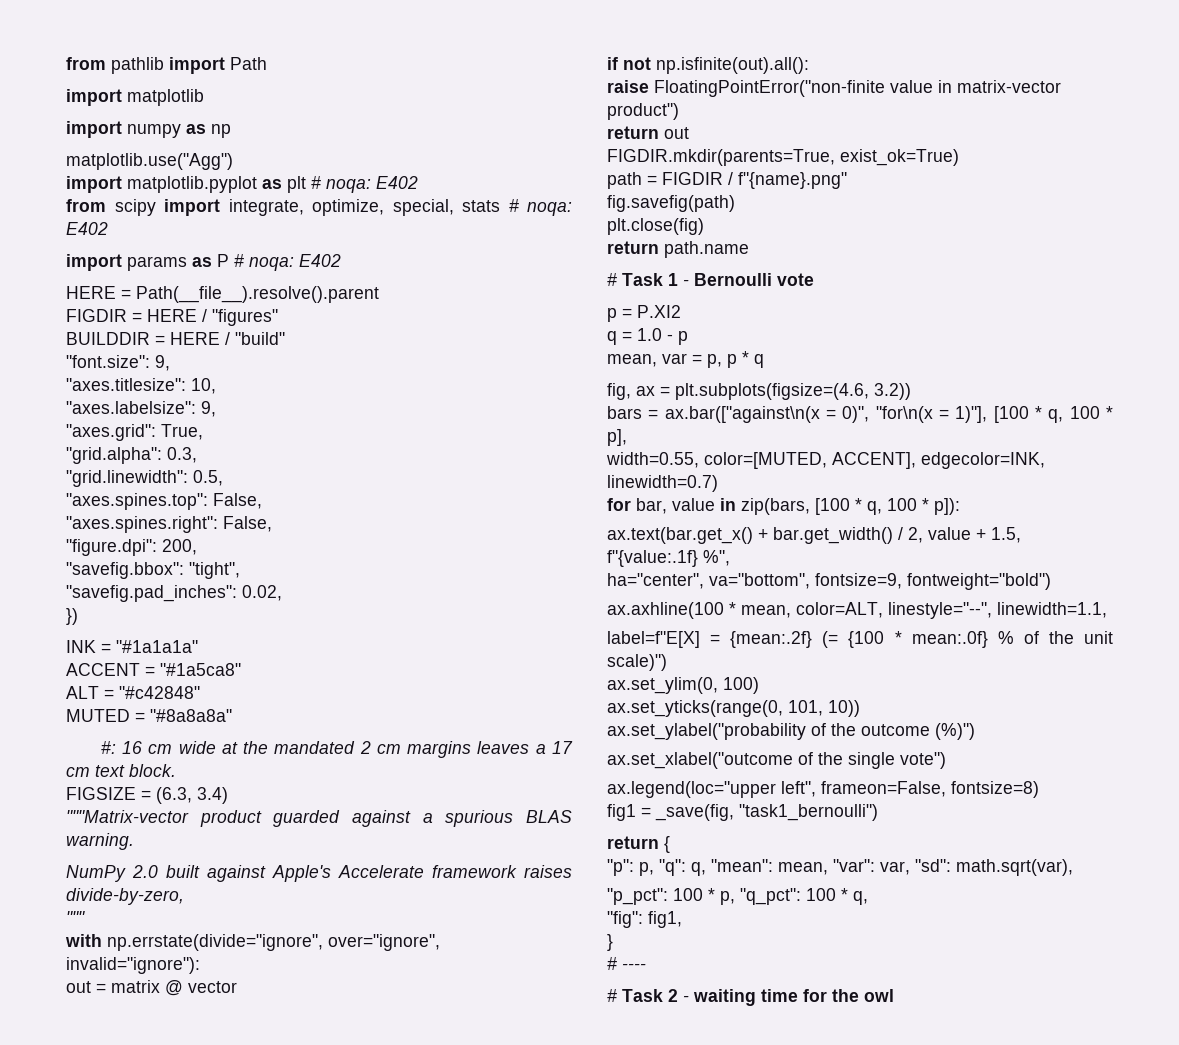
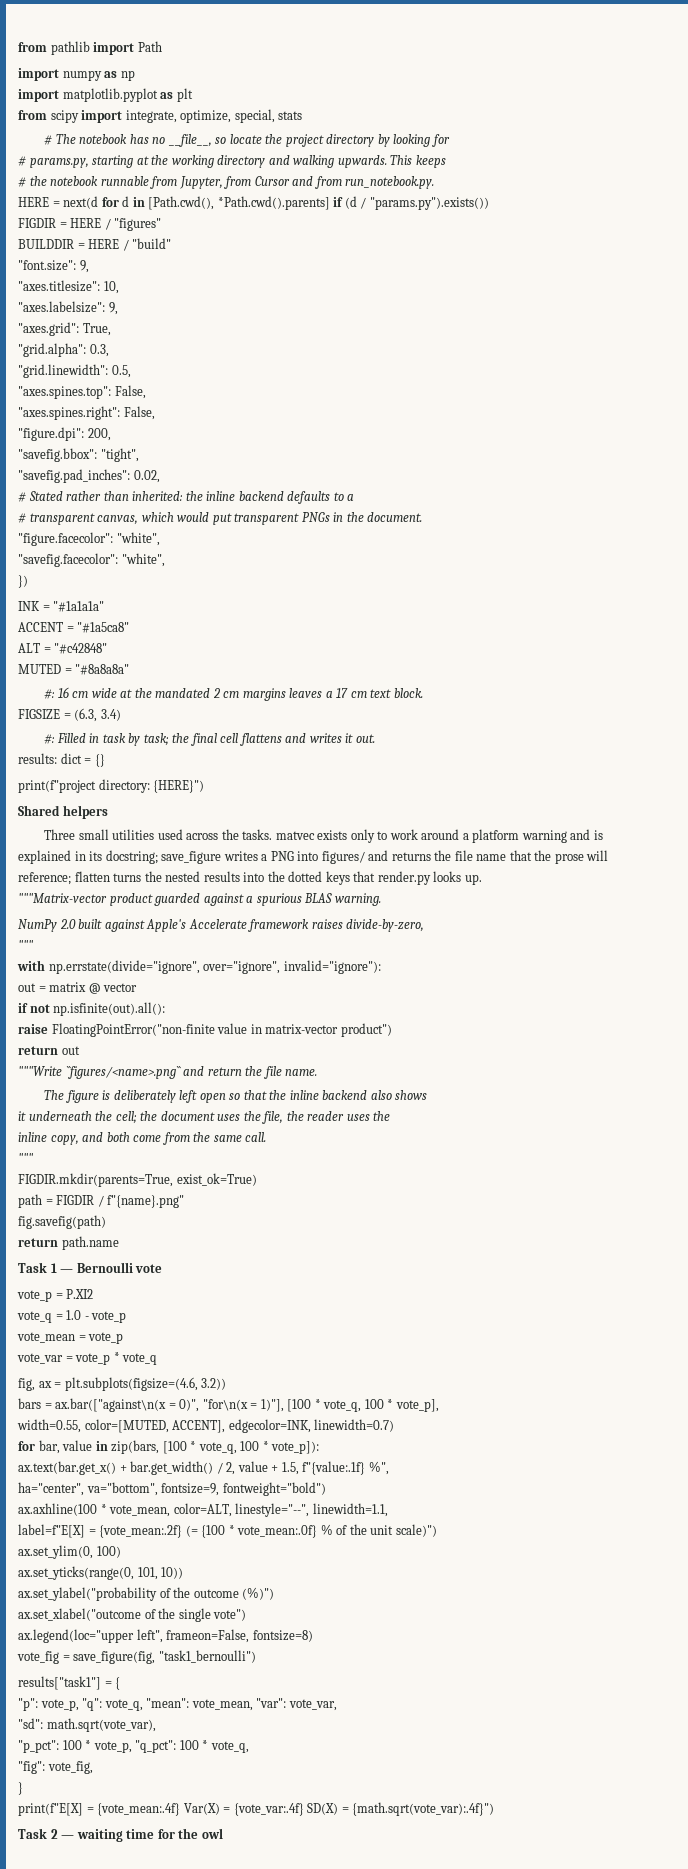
[66,89,204,106] // import matplotlib -> (162, 46) none
[66,153,233,170] // matplotlib.use("Agg") -> (135, 75) none
[311,176,418,193] # noqa: E402 -> (193, 95) none
[508,199,572,216] [66,222,108,235] [66,254,341,271] [66,286,379,303] # noqa: E402 // import params as P # noqa: E402 // HERE = Path(__file__).resolve().parent -> [44,134,450,147] [18,155,446,168] [18,176,435,189] [18,196,489,210] // # The notebook has no __file__, so locate the project directory by looking for // # params.py, starting at the working directory and walking upwards. This keeps // # the notebook runnable from Jupyter, from Cursor and from run_notebook.py. // HERE = next(d for d in [Path.cwd(), *Path.cwd().parents] if (d / "params.py").exists())
(282, 593) none -> [18,491,355,504] [18,512,423,525] [18,532,160,546] [18,553,165,567] // # Stated rather than inherited: the inline backend defaults to a // # transparent canvas, which would put transparent PNGs in the document. // "figure.facecolor": "white", // "savefig.facecolor": "white",
(228, 795) none -> [44,733,375,746] [18,753,105,767] [18,779,205,793] [18,805,108,819] [44,829,603,843] [18,850,609,864] [18,871,482,885] // #: Filled in task by task; the final cell flattens and writes it out. // results: dict = {} // print(f"project directory: {HERE}") // Shared helpers // Three small utilities used across the tasks. matvec exists only to work around a platform warning and is explained in its docstring; save_figure writes a PNG into figures/ and returns the file name that the prose will reference; flatten turns the nested results into the dotted keys that render.py looks up.
(689, 133) none -> [18,1066,318,1079] [44,1090,428,1103] [18,1111,391,1124] [18,1132,267,1145] [18,1153,33,1163] // """Write ``figures/<name>.png`` and return the file name. // The figure is deliberately left open so that the inline backend also shows // it underneath the cell; the document uses the file, the reader uses the // inline copy, and both come from the same call. // """
[607,218,704,235] // plt.close(fig) -> (106, 1222) none
[607,273,617,286] # -> (119, 1243) none
[683,280,689,286] - -> [60,1269,74,1273] —
[607,308,617,322] p -> [17,1290,52,1302] vote_p
[607,331,617,345] q -> [17,1311,52,1323] vote_q
[678,331,688,345] [607,351,764,368] p // mean, var = p, p * q -> [91,1311,127,1323] [17,1332,124,1344] [17,1352,158,1365] vote_p // vote_mean = vote_p // vote_var = vote_p * vote_q
[1048,406,1113,423] [607,429,627,446] q, 100 * p], -> [323,1399,439,1412] vote_q, 100 * vote_p],
[867,498,960,515] q, 100 * p]): -> [198,1441,320,1454] vote_q, 100 * vote_p]):
[741,605,791,618] mean, -> [109,1505,171,1517] vote_mean,
[730,631,813,648] {mean:.2f} -> [99,1525,183,1538] {vote_mean:.2f}
[911,631,988,648] mean:.0f} -> [237,1525,318,1538] vote_mean:.0f}
[607,804,734,821] fig1 = _save(fig, -> [17,1651,156,1664] vote_fig = save_figure(fig,
[607,836,659,849] return -> [18,1676,112,1690] results["task1"] =
[639,859,1073,876] p, "q": q, "mean": mean, "var": var, "sd": math.sqrt(var), -> [40,1698,337,1711] [18,1718,156,1732] vote_p, "q": vote_q, "mean": vote_mean, "var": vote_var, // "sd": math.sqrt(vote_var),
[720,891,735,905] p, -> [93,1741,132,1753] vote_p,
[853,891,868,905] q, -> [210,1741,249,1753] vote_q,
[648,911,682,928] fig1, -> [47,1761,93,1774] vote_fig,
[607,957,646,970] [607,989,617,1002] # ---- // # -> [18,1802,495,1816] print(f"E[X] = {vote_mean:.4f} Var(X) = {vote_var:.4f} SD(X) = {math.sqrt(vote_var):.4f}") //
[683,996,689,1002] - -> [61,1835,75,1839] —

